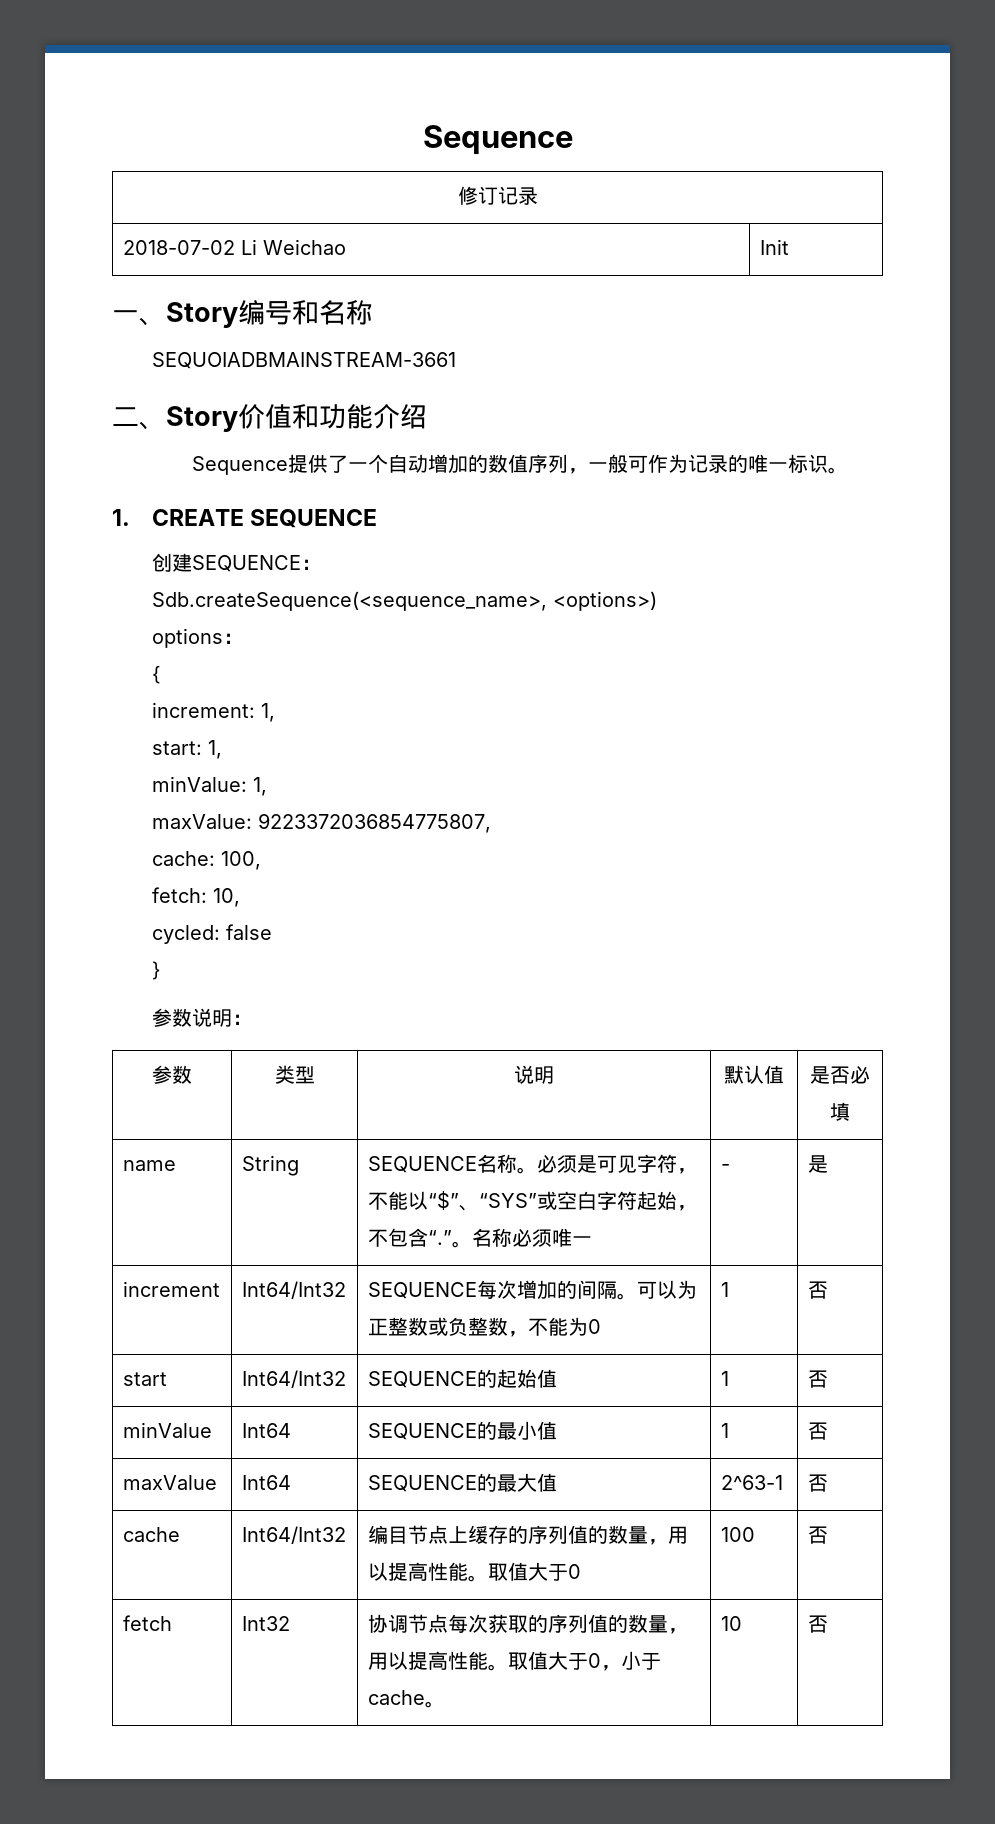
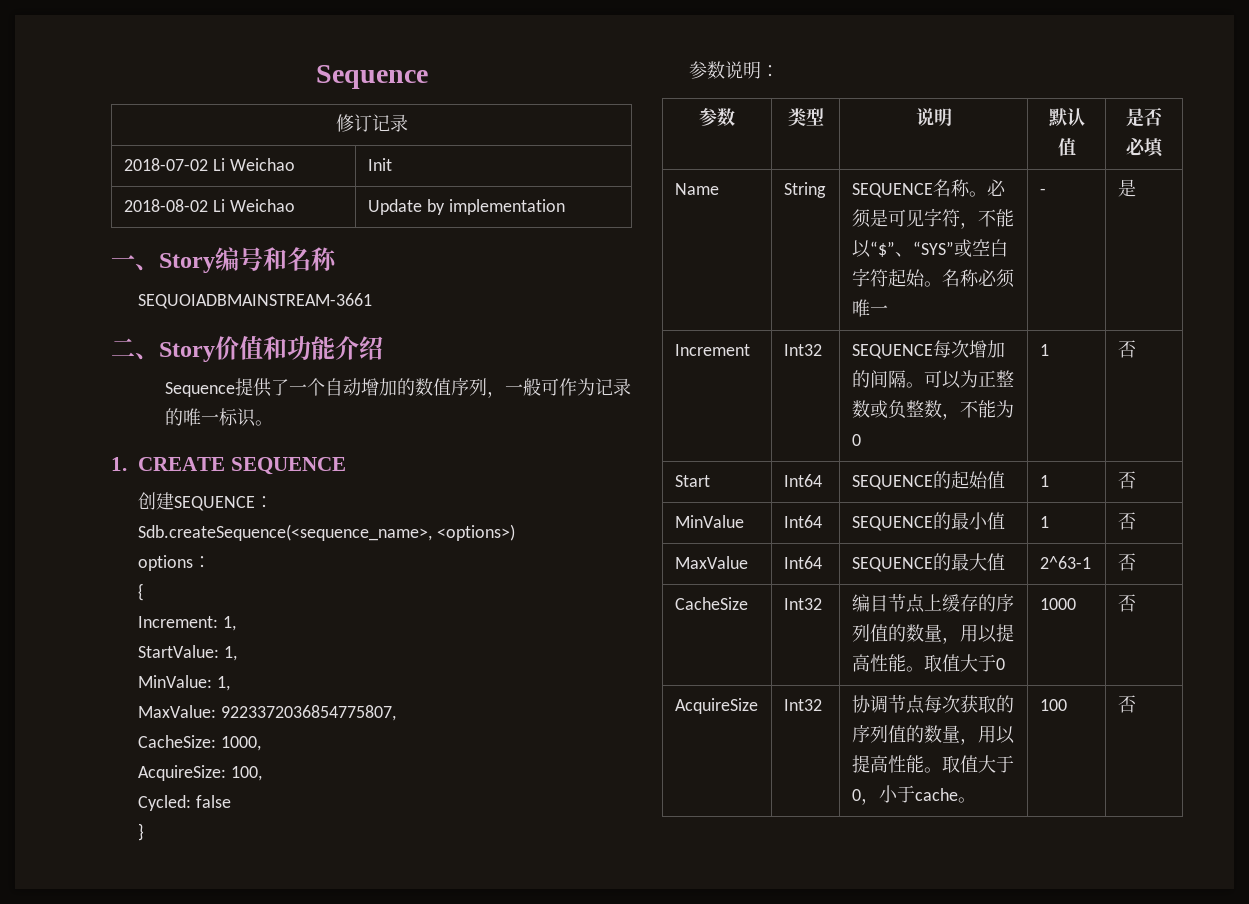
(789, 247) none -> [123,199,295,212] [367,199,565,215] // 2018-08-02 Li Weichao | Update by implementation
[151,702,275,722] [151,740,222,759] [151,776,267,796] [151,814,252,829] increment: 1, // start: 1, // minValue: 1, // maxValue: -> [138,616,237,631] [138,645,238,661] [138,675,231,691] [138,705,217,718] Increment: 1, // StartValue: 1, // MinValue: 1, // MaxValue:
[151,851,261,870] [151,887,240,907] [151,925,220,944] cache: 100, // fetch: 10, // cycled: -> [138,735,262,751] [138,765,263,781] [138,795,192,811] CacheSize: 1000, // AcquireSize: 100, // Cycled:
[122,1160,176,1171] name -> [674,183,719,195] Name
[676,1205,697,1211] [367,1228,452,1247] ，不包含“.” -> (925, 278) none
[122,1281,220,1297] [241,1281,346,1299] increment | Int64/Int32 -> [674,344,750,356] [783,344,822,356] Increment | Int32
[122,1372,167,1386] [241,1370,346,1388] start | Int64/Int32 -> [674,475,710,487] [783,474,822,487] Start | Int64
[122,1422,212,1438] minValue -> [674,515,744,528] MinValue
[122,1475,217,1490] maxValue -> [674,556,748,569] MaxValue
[122,1527,180,1542] [241,1526,346,1544] cache | Int64/Int32 -> [674,597,748,610] [783,598,822,610] CacheSize | Int32
[720,1527,755,1542] [807,1526,828,1544] [122,1615,172,1631] 100 | 否 // fetch -> [1039,598,1076,610] [1117,594,1136,612] [674,698,758,714] 1000 | 否 // AcquireSize
[720,1616,742,1631] 10 -> [1039,699,1067,711] 100

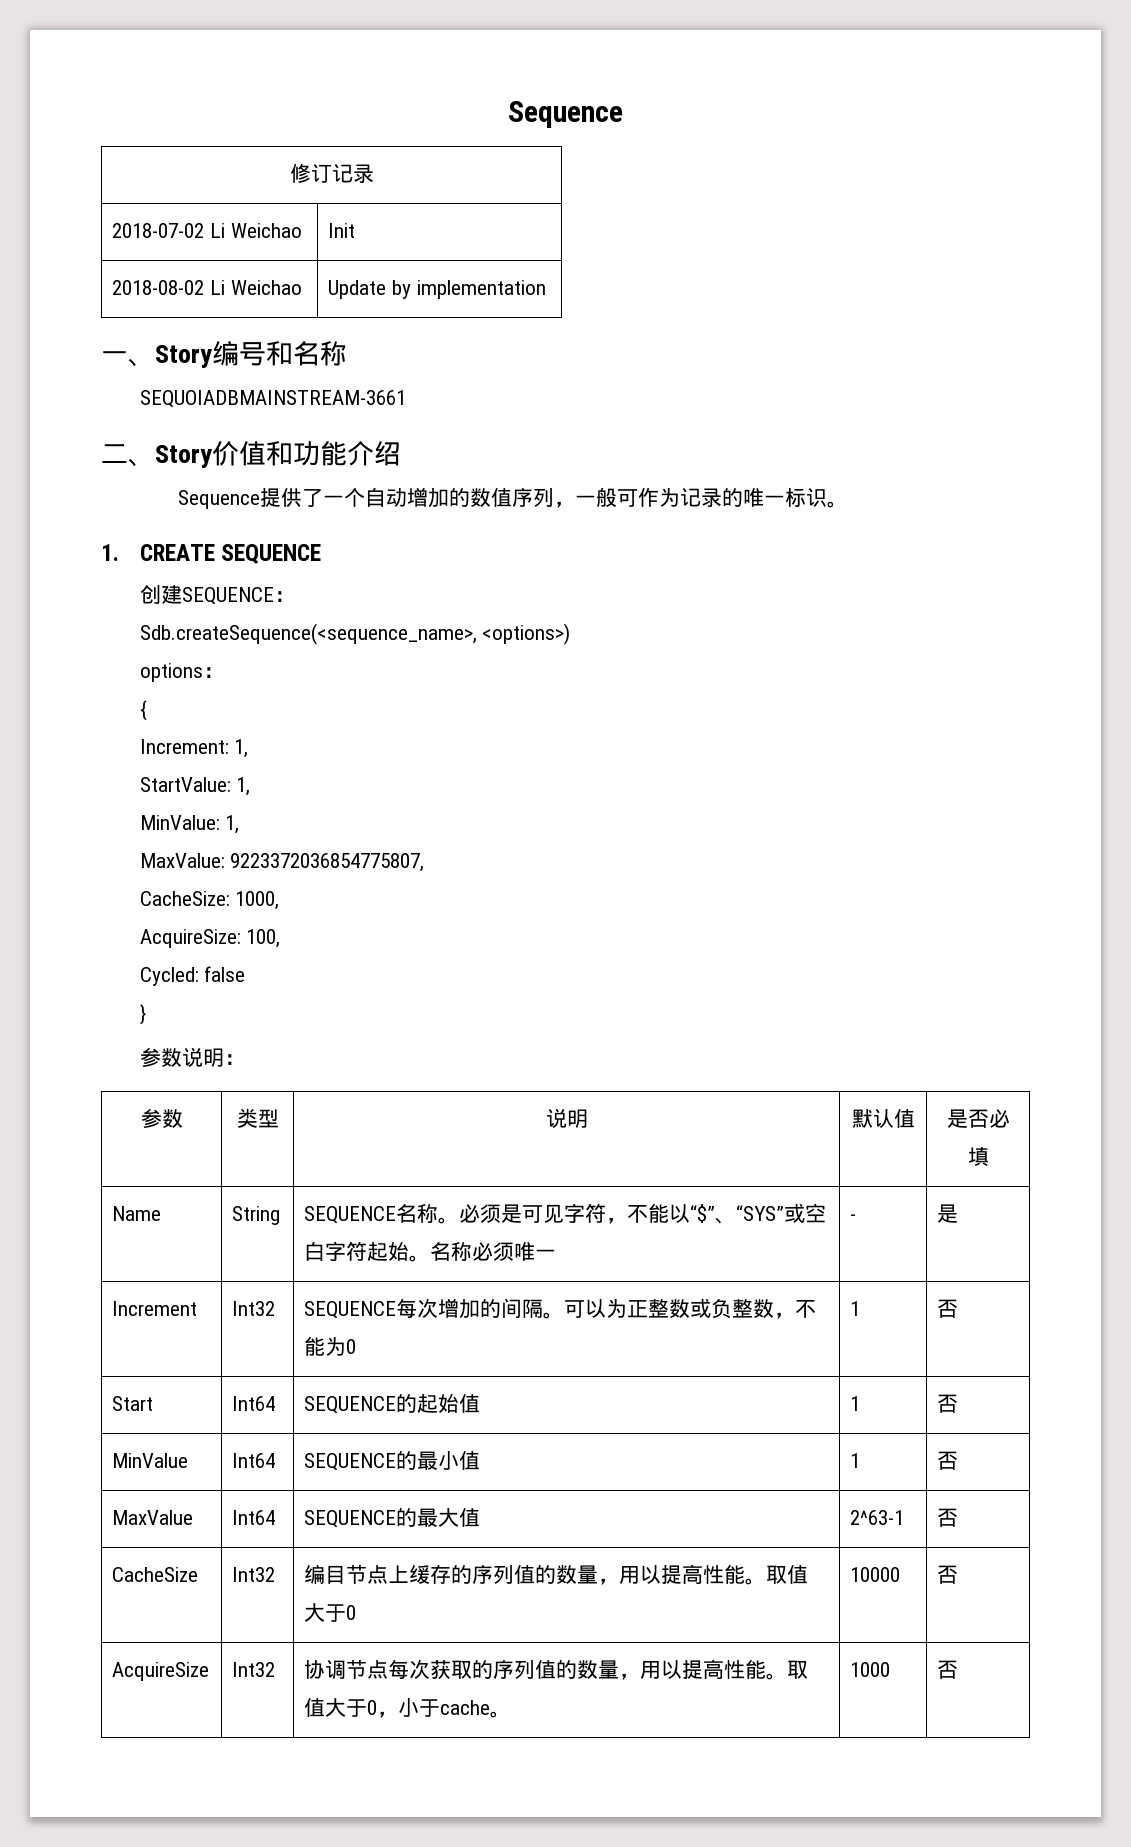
[1039,598,1076,610] 1000 -> [850,1567,901,1582] 10000
[1039,699,1067,711] 100 -> [850,1662,891,1677] 1000

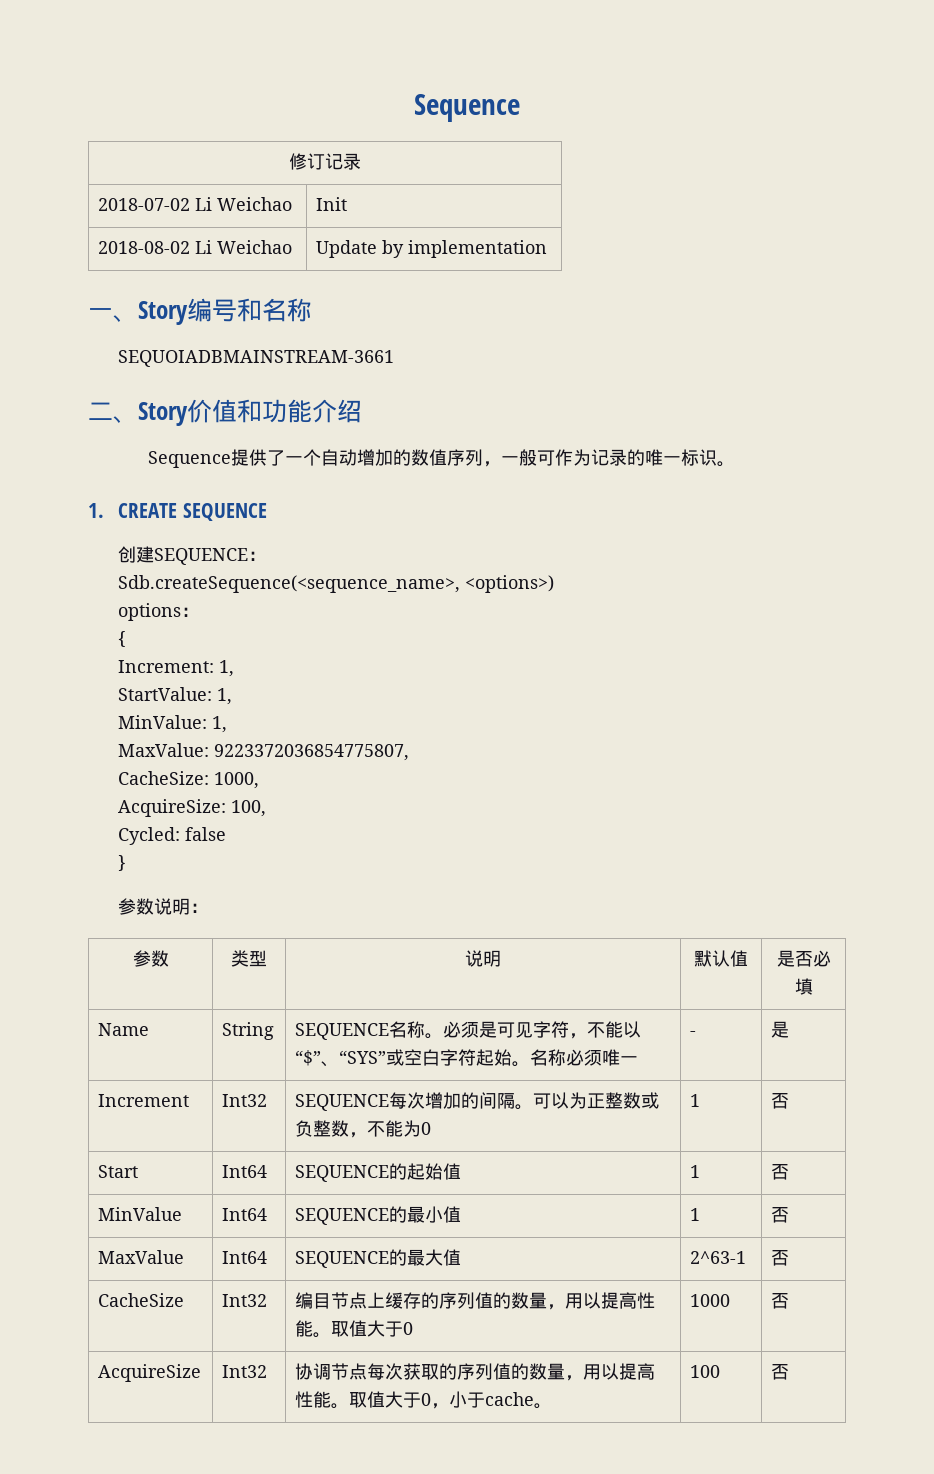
[850,1567,901,1582] 10000 -> [690,1294,731,1307] 1000
[850,1662,891,1677] 1000 -> [690,1365,721,1378] 100

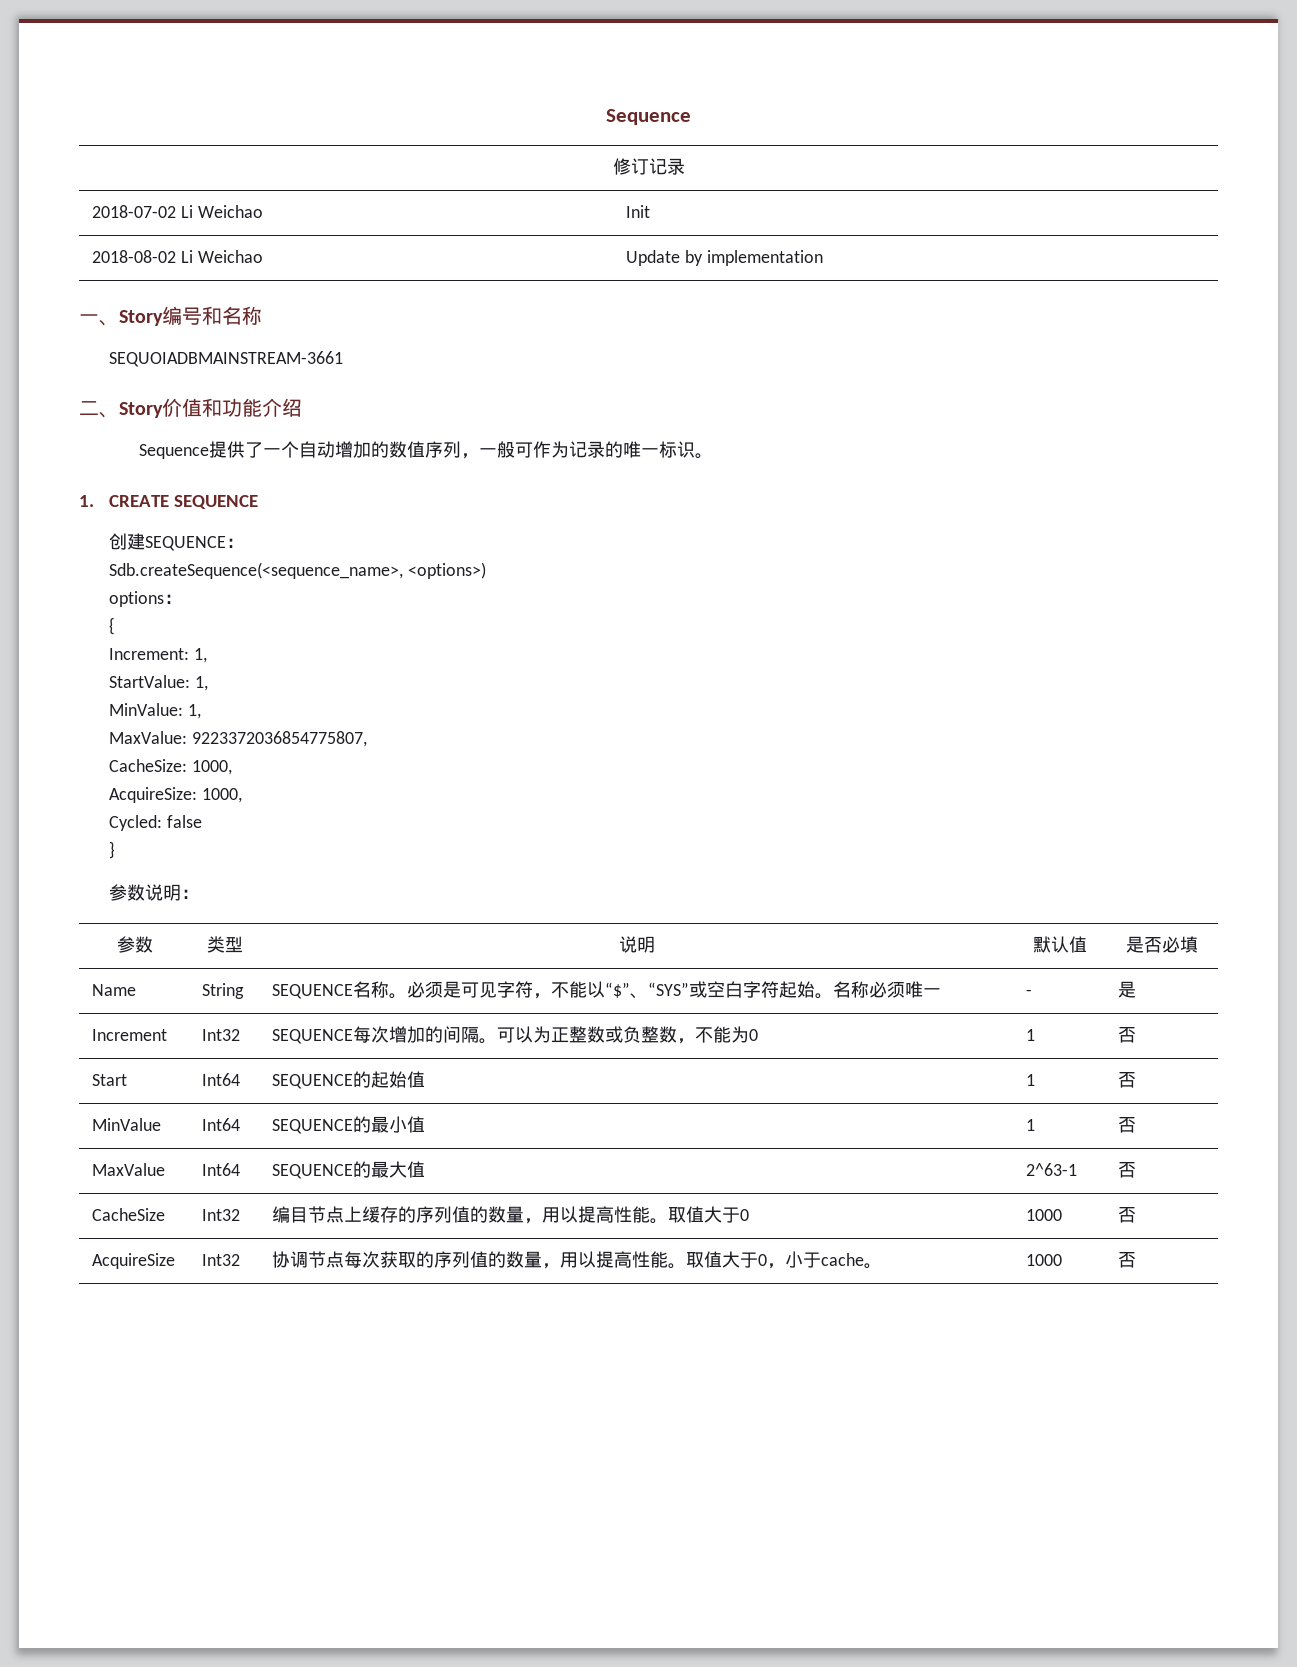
[231,800,267,817] 100, -> [201,788,242,803] 1000,
[690,1365,721,1378] 100 -> [1026,1254,1063,1266] 1000

